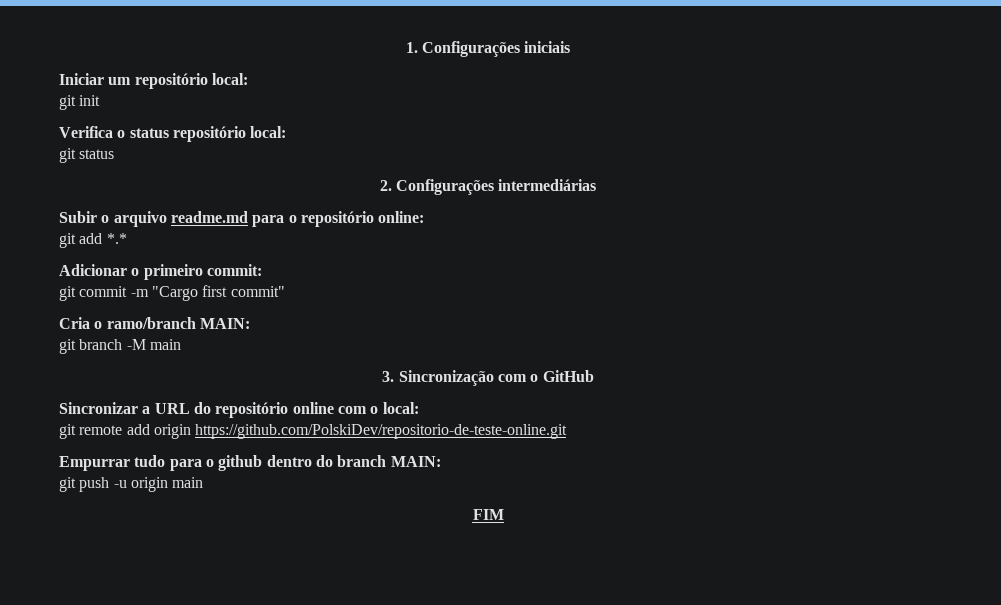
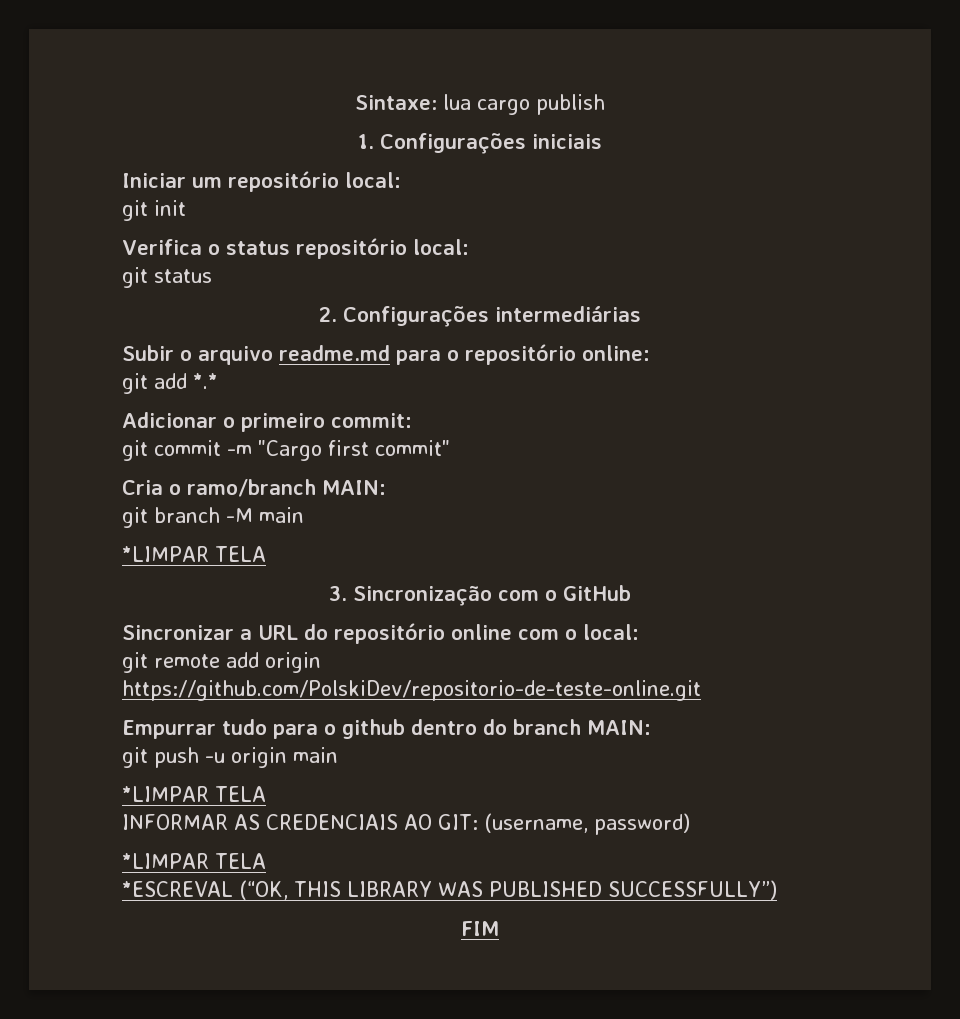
(405, 47) none -> [355,94,605,115] Sintaxe: lua cargo publish //
(181, 344) none -> [122,546,266,562] // *LIMPAR TELA
(204, 482) none -> [122,786,266,802] [122,813,690,835] [122,853,266,869] [122,880,777,900] // *LIMPAR TELA // INFORMAR AS CREDENCIAIS AO GIT: (username, password) // *LIMPAR TELA // *ESCREVAL (“OK, THIS LIBRARY WAS PUBLISHED SUCCESSFULLY”)

